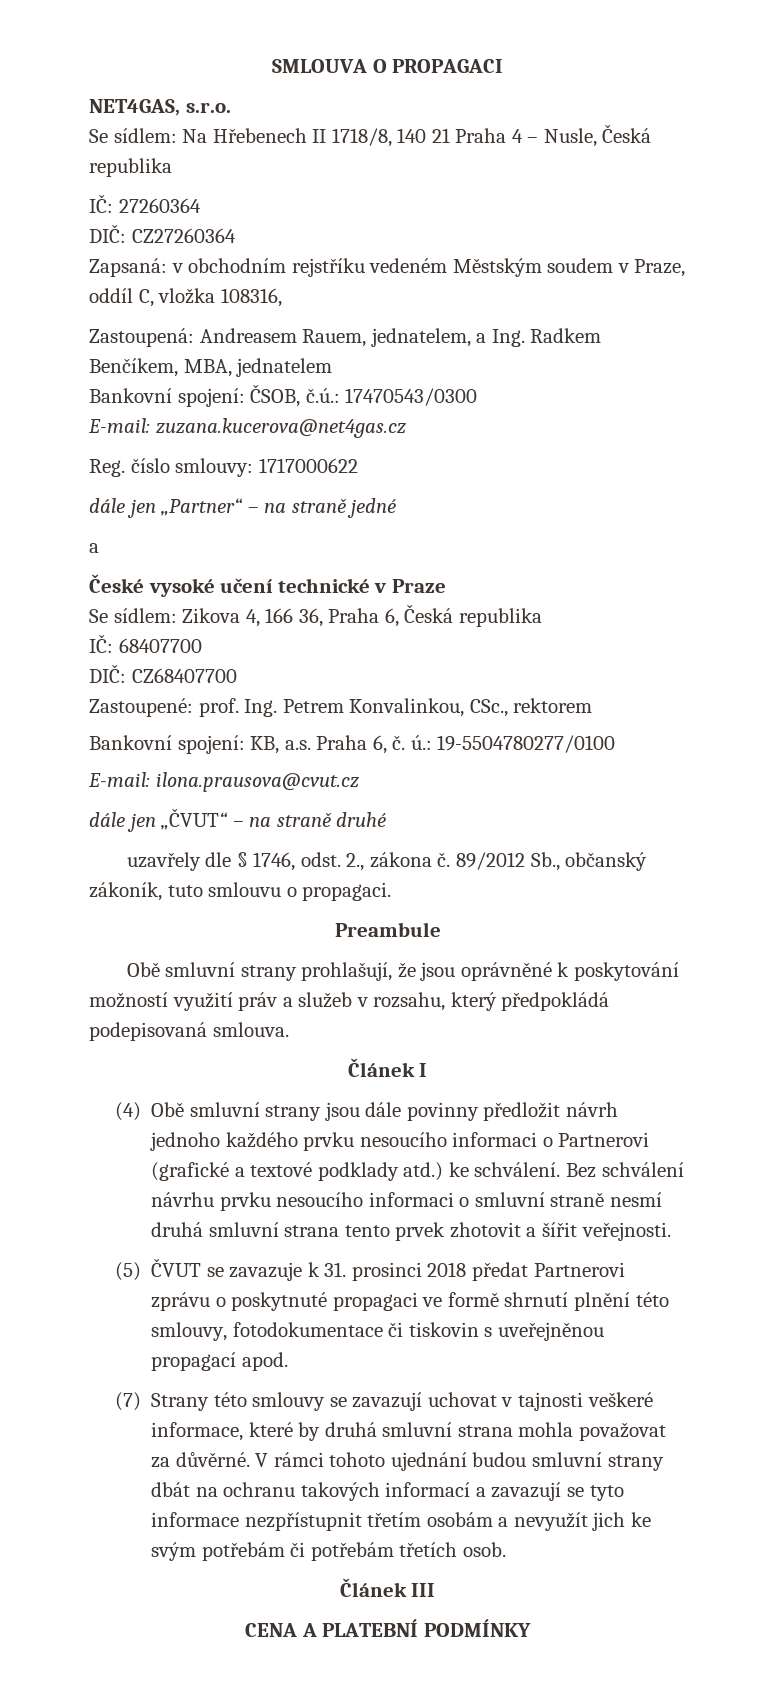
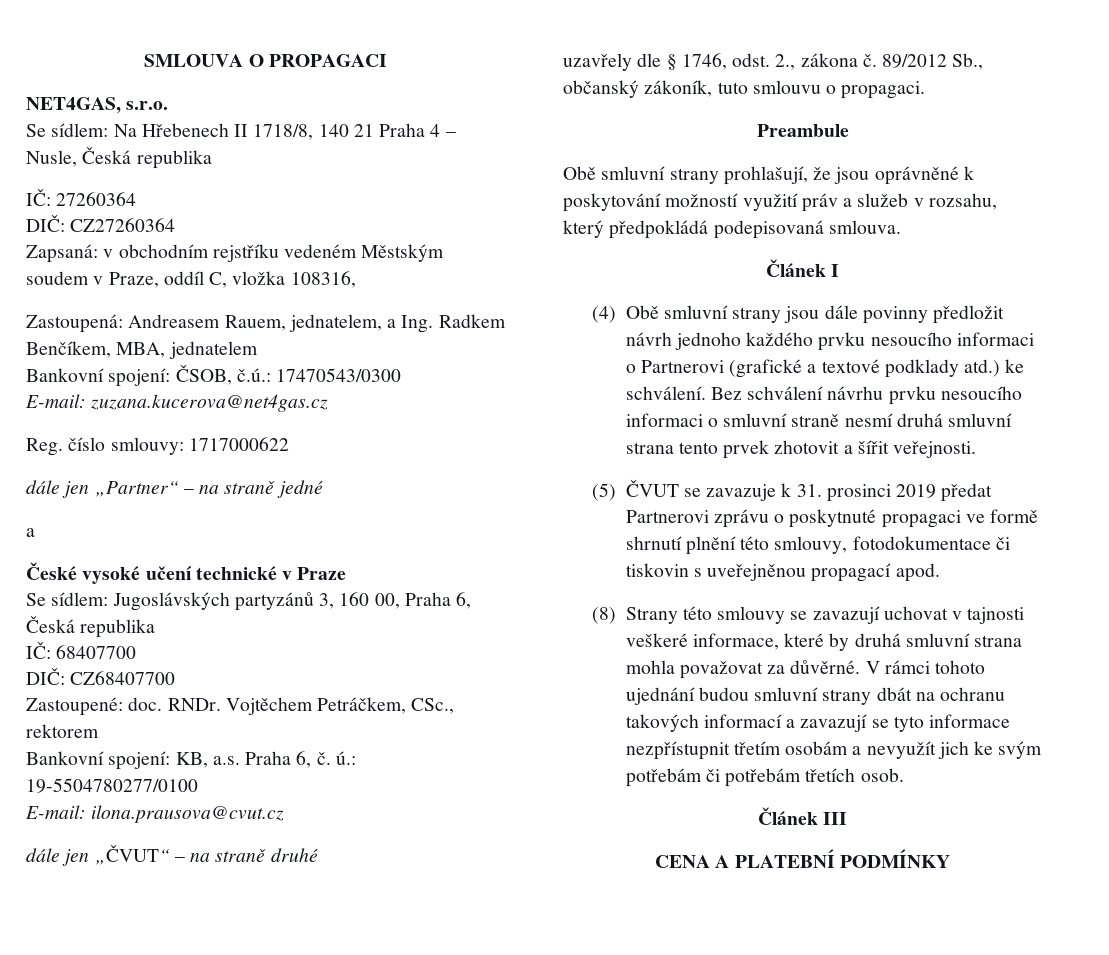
[182,608,323,627] Zikova 4, 166 36, -> [112,592,400,611] Jugoslávských partyzánů 3, 160 00,
[198,698,465,717] prof. Ing. Petrem Konvalinkou, -> [128,697,407,715] doc. RNDr. Vojtěchem Petráčkem,
[427,1262,467,1277] 2018 -> [896,484,937,498] 2019
[115,1392,142,1411] (7) -> [591,607,616,624] (8)

